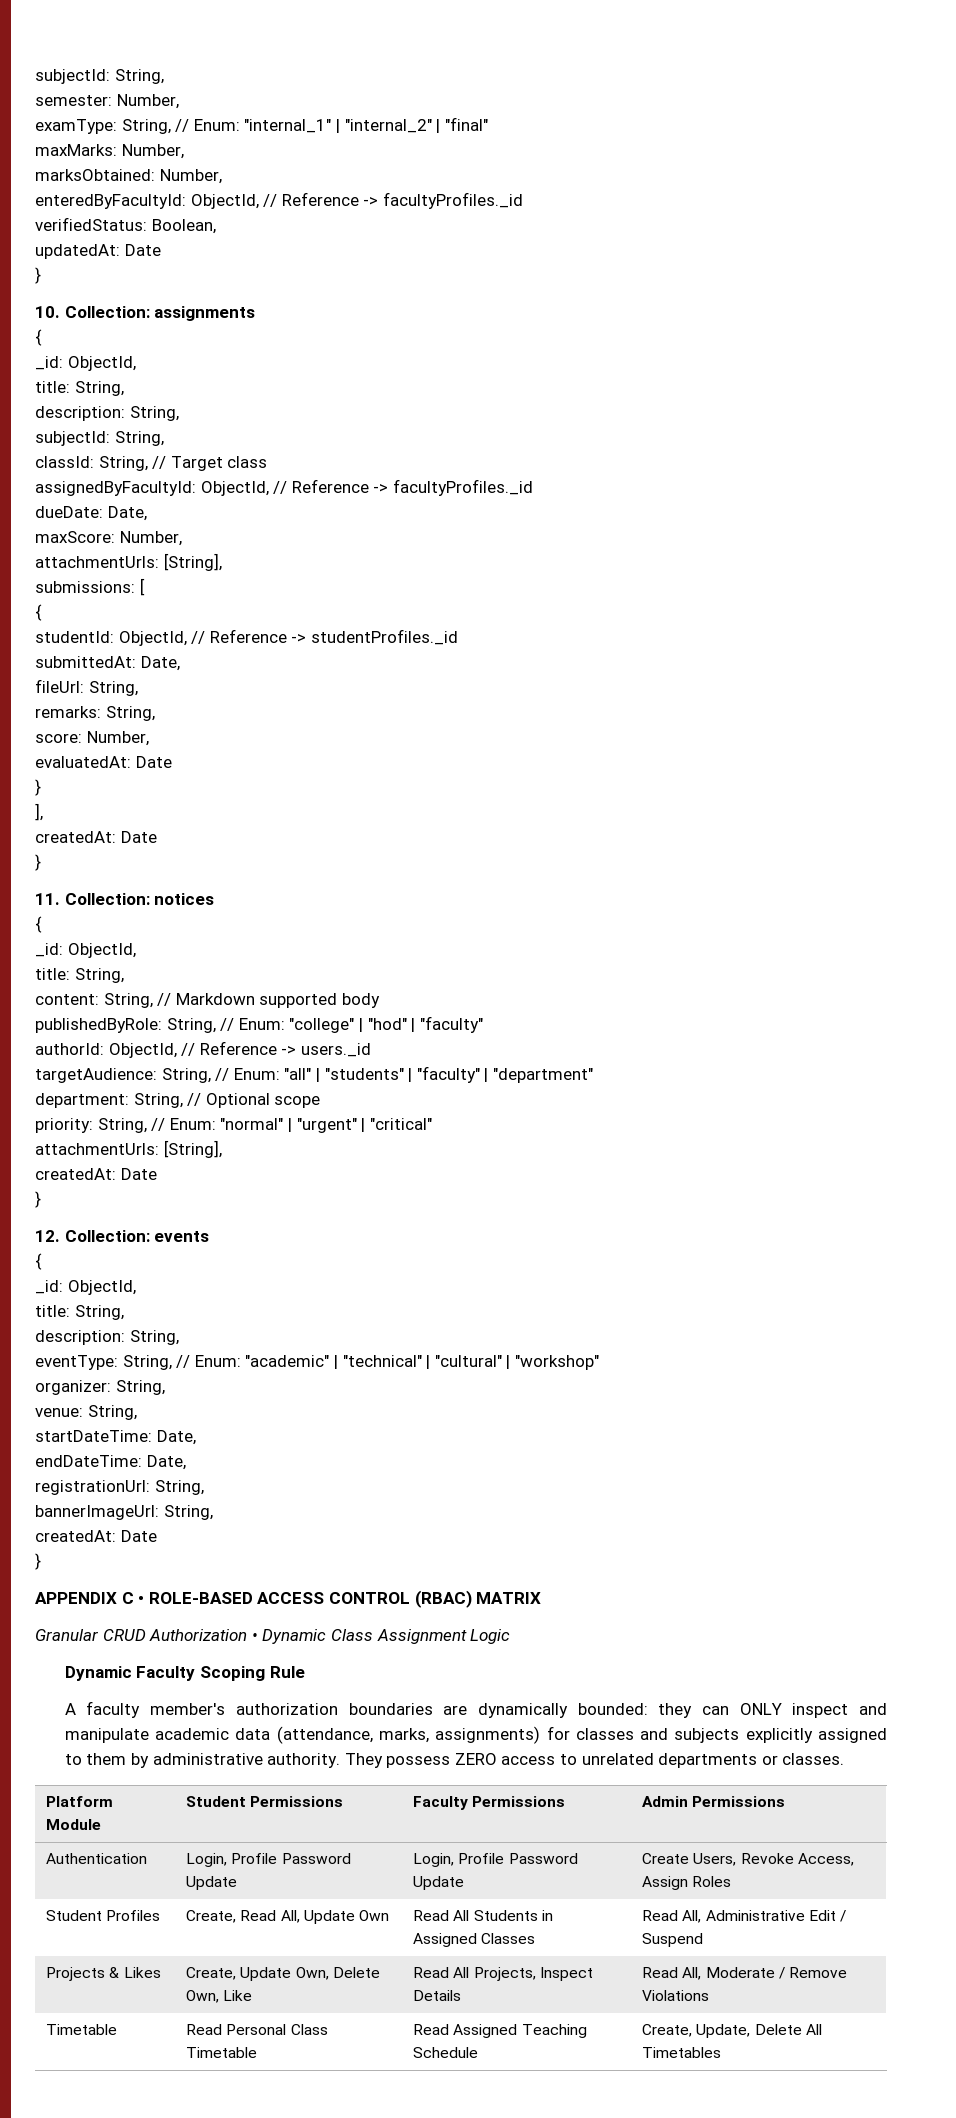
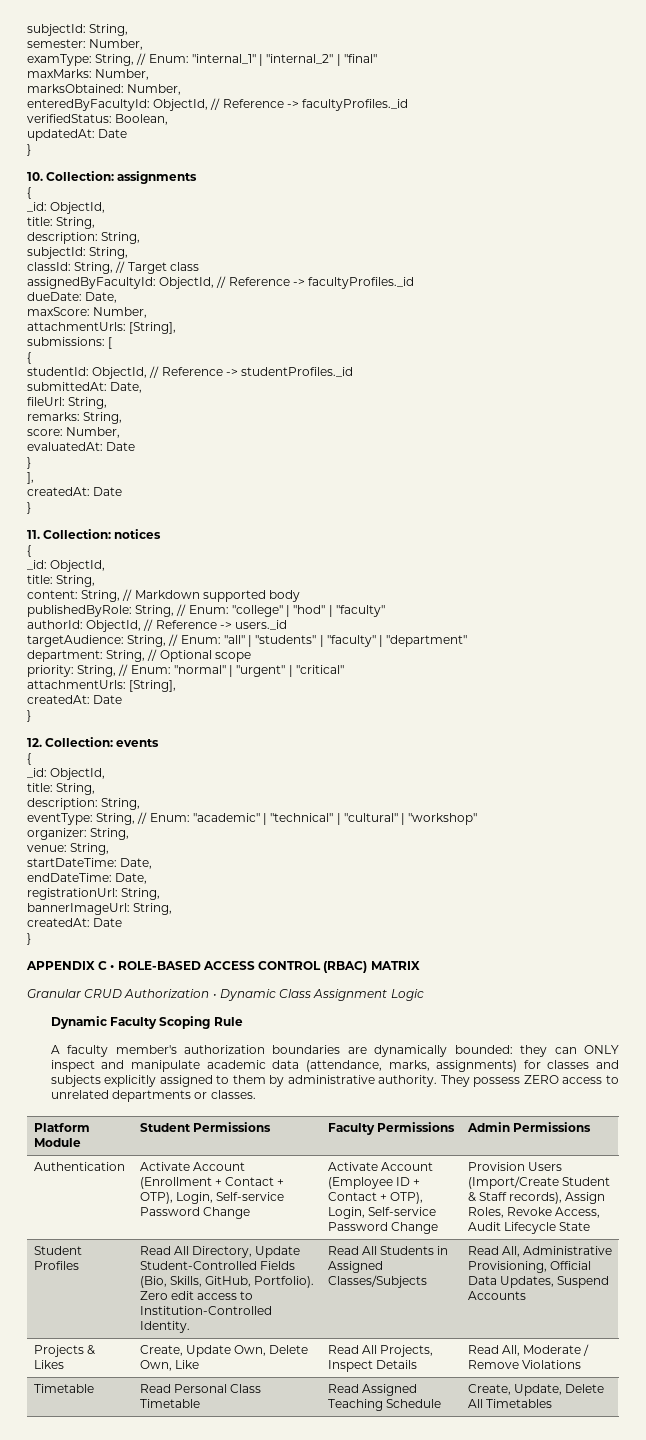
[186,1853,351,1867] [186,1876,238,1890] [413,1853,578,1867] [413,1876,465,1890] [642,1853,854,1866] [642,1876,732,1890] [46,1910,161,1921] [186,1910,389,1924] Login, Profile Password Update | Login, Profile Password Update | Create Users, Revoke Access, Assign Roles // Student Profiles | Create, Read All, Update Own -> [139,1162,245,1171] [139,1177,285,1189] [139,1192,285,1204] [139,1207,250,1219] [327,1162,433,1171] [327,1177,421,1189] [327,1192,424,1204] [327,1207,436,1219] [327,1222,438,1234] [467,1162,562,1171] [467,1176,610,1189] [467,1192,606,1204] [467,1207,601,1218] [467,1222,591,1234] [33,1246,82,1255] [33,1261,79,1270] [139,1246,301,1258] [139,1261,295,1270] [139,1276,315,1288] [139,1291,254,1300] [139,1306,272,1315] [139,1321,190,1333] Activate Account (Enrollment + Contact + OTP), Login, Self-service Password Change | Activate Account (Employee ID + Contact + OTP), Login, Self-service Password Change | Provision Users (Import/Create Student & Staff records), Assign Roles, Revoke Access, Audit Lifecycle State // Student Profiles | Read All Directory, Update Student-Controlled Fields (Bio, Skills, GitHub, Portfolio). Zero edit access to Institution-Controlled Identity.
[481,1933,536,1944] Classes -> [327,1275,427,1288] Classes/Subjects
[808,1910,846,1922] Edit / -> [467,1261,591,1273] [467,1276,554,1288] Provisioning, Official Data Updates,
(704, 1940) none -> [467,1291,526,1300] Accounts

